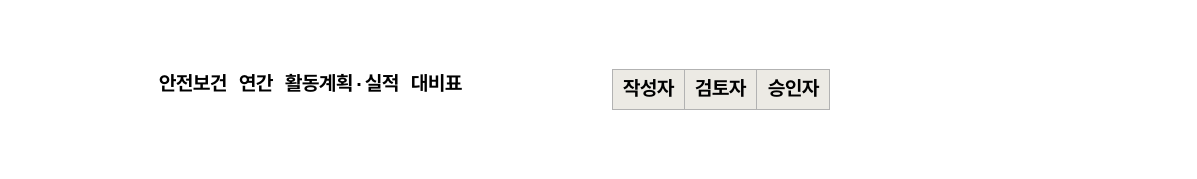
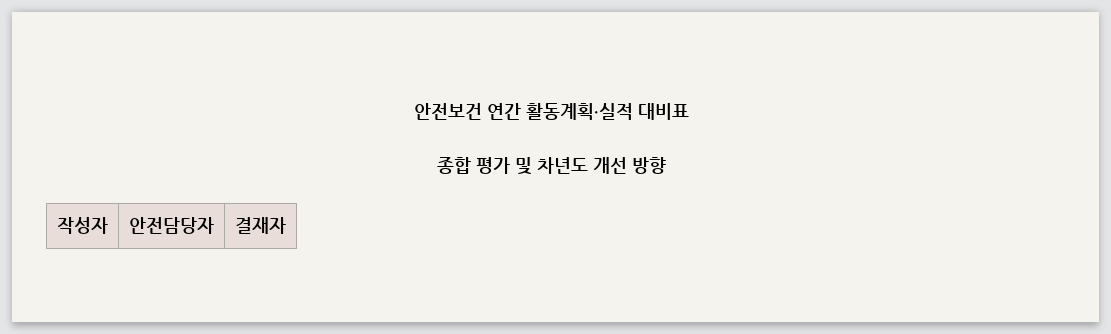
(462, 83) none -> [437,157,666,175] // 종합 평가 및 차년도 개선 방향
[695,79,747,97] [767,79,820,97] 검토자 | 승인자 -> [129,217,214,234] [235,217,286,234] 안전담당자 | 결재자

